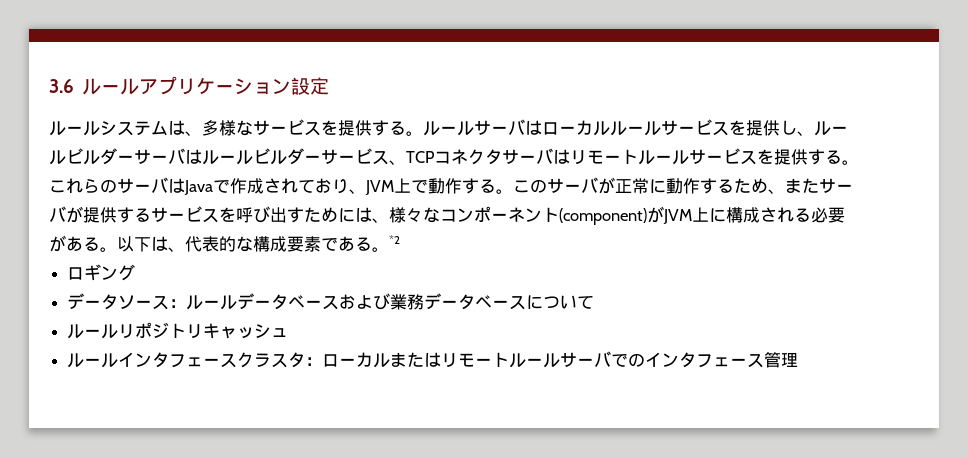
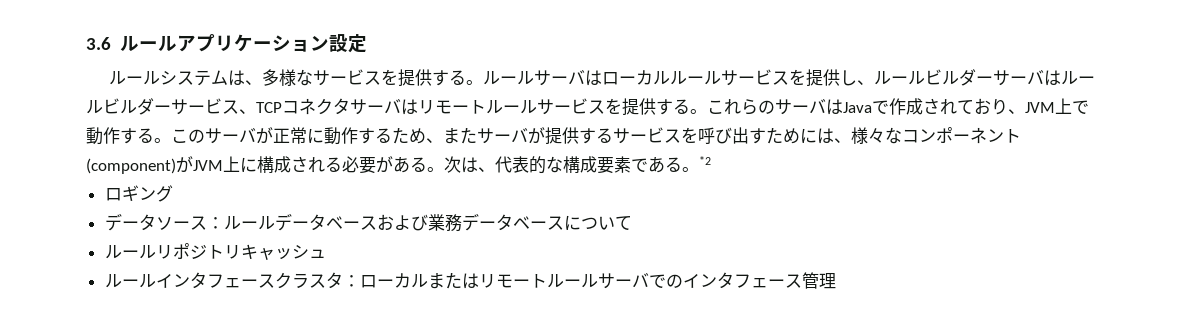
[117,236,151,252] 以下 -> [444,156,461,173] 次

